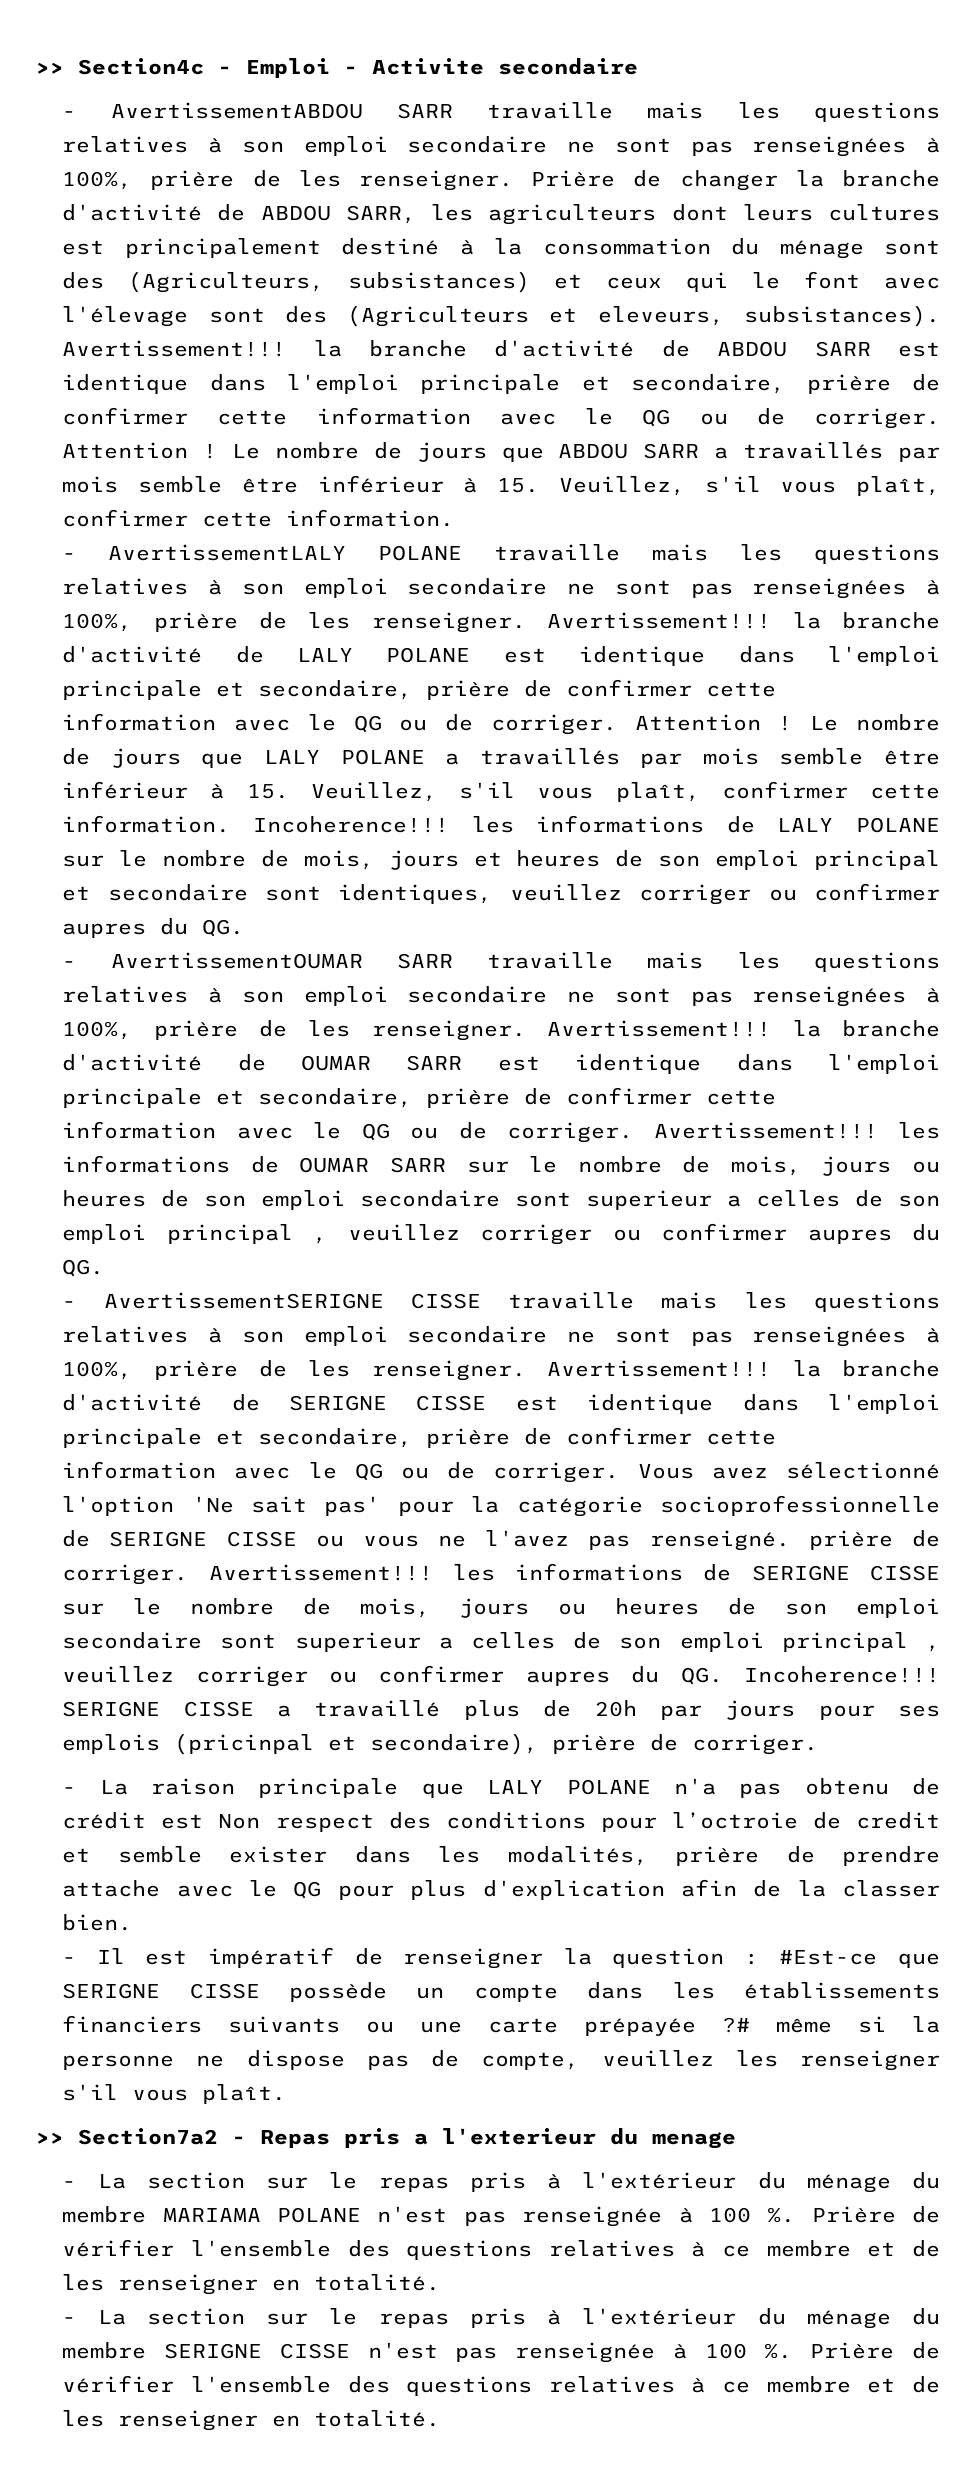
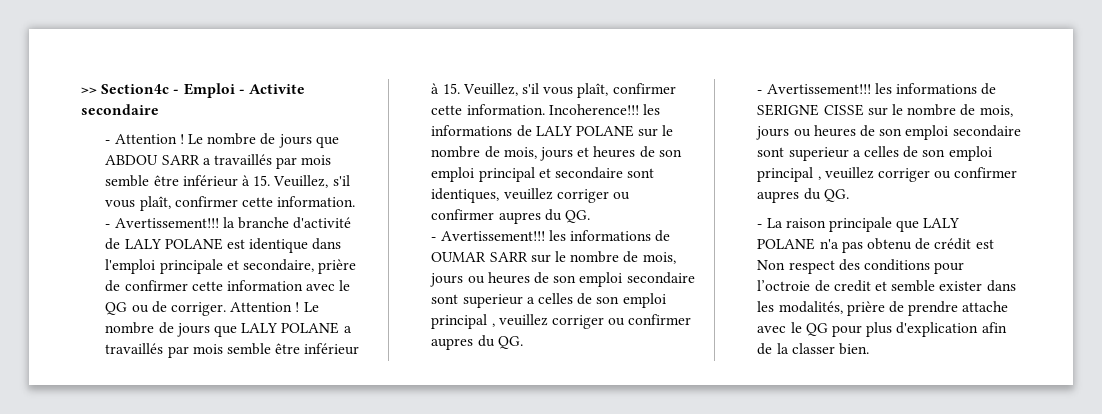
[110,102,940,122] [62,136,940,157] [62,170,940,191] [62,204,940,225] [62,238,940,259] [62,271,940,293] [62,305,940,327] [62,340,940,357] [62,374,940,394] [62,407,940,429] AvertissementABDOU SARR travaille mais les questions relatives à son emploi secondaire ne sont pas renseignées à 100%, prière de les renseigner. Prière de changer la branche d'activité de ABDOU SARR, les agriculteurs dont leurs cultures est principalement destiné à la consommation du ménage sont des (Agriculteurs, subsistances) et ceux qui le font avec l'élevage sont des (Agriculteurs et eleveurs, subsistances). Avertissement!!! la branche d'activité de ABDOU SARR est identique dans l'emploi principale et secondaire, prière de confirmer cette information avec le QG ou de corriger. -> (111, 142) none
[108,544,940,564] [62,578,940,599] [62,612,526,633] AvertissementLALY POLANE travaille mais les questions relatives à son emploi secondaire ne sont pas renseignées à 100%, prière de les renseigner. -> (111, 226) none
[110,952,940,972] [62,986,940,1007] [62,1020,940,1041] [62,1054,940,1074] [62,1087,777,1108] [62,1121,634,1143] AvertissementOUMAR SARR travaille mais les questions relatives à son emploi secondaire ne sont pas renseignées à 100%, prière de les renseigner. Avertissement!!! la branche d'activité de OUMAR SARR est identique dans l'emploi principale et secondaire, prière de confirmer cette information avec le QG ou de corriger. -> (437, 239) none
[103,1292,940,1312] [62,1326,940,1347] [62,1360,940,1381] [62,1394,940,1414] [62,1427,777,1448] [62,1461,940,1483] [62,1495,940,1517] [62,1530,941,1551] [62,1564,189,1585] AvertissementSERIGNE CISSE travaille mais les questions relatives à son emploi secondaire ne sont pas renseignées à 100%, prière de les renseigner. Avertissement!!! la branche d'activité de SERIGNE CISSE est identique dans l'emploi principale et secondaire, prière de confirmer cette information avec le QG ou de corriger. Vous avez sélectionné l'option 'Ne sait pas' pour la catégorie socioprofessionnelle de SERIGNE CISSE ou vous ne l'avez pas renseigné. prière de corriger. -> (763, 92) none
[744,1666,940,1683] [62,1700,940,1720] [62,1733,819,1755] Incoherence!!! SERIGNE CISSE a travaillé plus de 20h par jours pour ses emplois (pricinpal et secondaire), prière de corriger. -> (849, 195) none
[62,1947,940,1969] [62,1982,940,2002] [62,2015,941,2036] [62,2050,940,2071] [62,2084,287,2104] [36,2128,736,2149] [62,2172,940,2193] [62,2206,940,2227] [62,2239,940,2260] [62,2274,441,2295] [62,2308,940,2329] [62,2342,941,2363] [62,2375,940,2396] [62,2410,441,2431] // - Il est impératif de renseigner la question : #Est-ce que SERIGNE CISSE possède un compte dans les établissements financiers suivants ou une carte prépayée ?# même si la personne ne dispose pas de compte, veuillez les renseigner s'il vous plaît. // >> Section7a2 - Repas pris a l'exterieur du menage // - La section sur le repas pris à l'extérieur du ménage du membre MARIAMA POLANE n'est pas renseignée à 100 %. Prière de vérifier l'ensemble des questions relatives à ce membre et de les renseigner en totalité. // - La section sur le repas pris à l'extérieur du ménage du membre SERIGNE CISSE n'est pas renseignée à 100 %. Prière de vérifier l'ensemble des questions relatives à ce membre et de les renseigner en totalité. -> (870, 349) none

